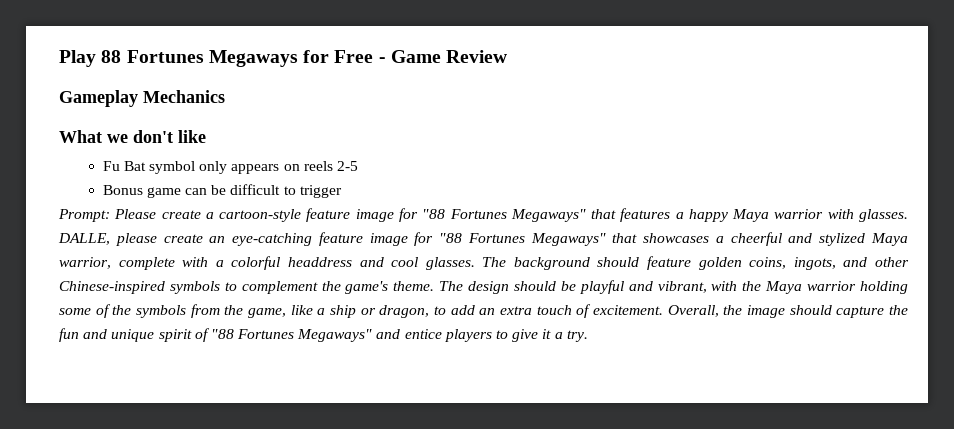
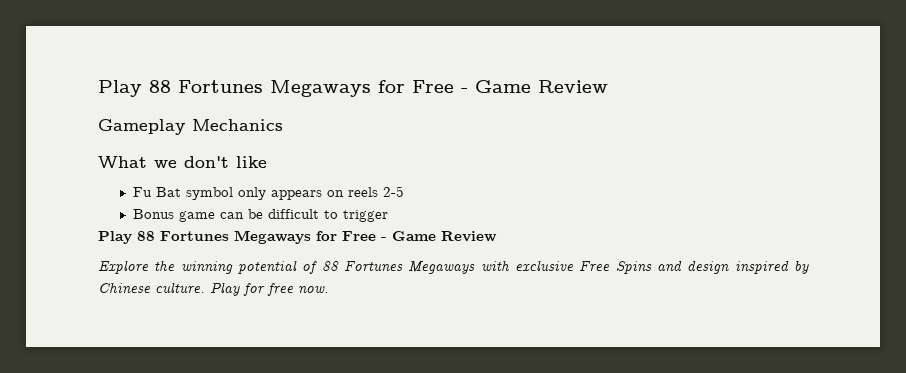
[58,208,909,222] [58,232,908,246] [59,256,910,270] [59,280,909,294] [59,304,908,318] [59,328,588,342] Prompt: Please create a cartoon-style feature image for "88 Fortunes Megaways" that features a happy Maya warrior with glasses. DALLE, please create an eye-catching feature image for "88 Fortunes Megaways" that showcases a cheerful and stylized Maya warrior, complete with a colorful headdress and cool glasses. The background should feature golden coins, ingots, and other Chinese-inspired symbols to complement the game's theme. The design should be playful and vibrant, with the Maya warrior holding some of the symbols from the game, like a ship or dragon, to add an extra touch of excitement. Overall, the image should capture the fun and unique spirit of "88 Fortunes Megaways" and entice players to give it a try. -> [98,230,497,244] [98,260,810,274] [98,282,329,296] Play 88 Fortunes Megaways for Free - Game Review // Explore the winning potential of 88 Fortunes Megaways with exclusive Free Spins and design inspired by Chinese culture. Play for free now.

